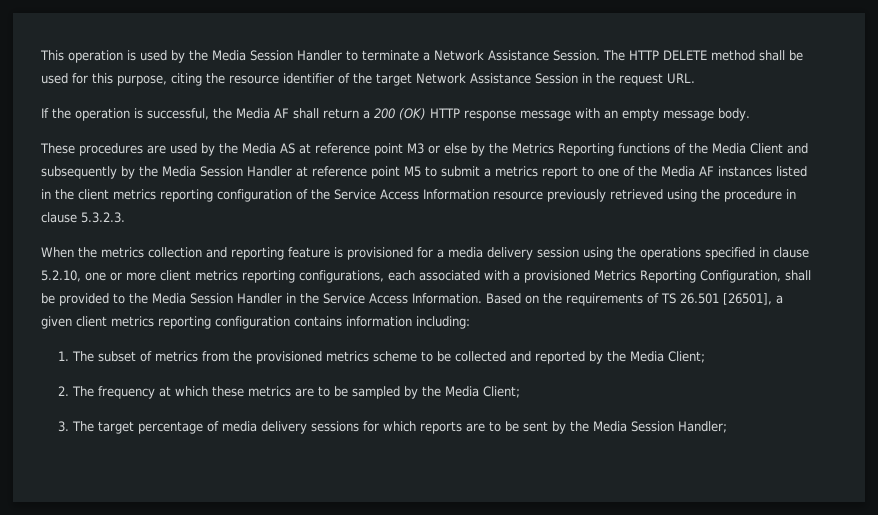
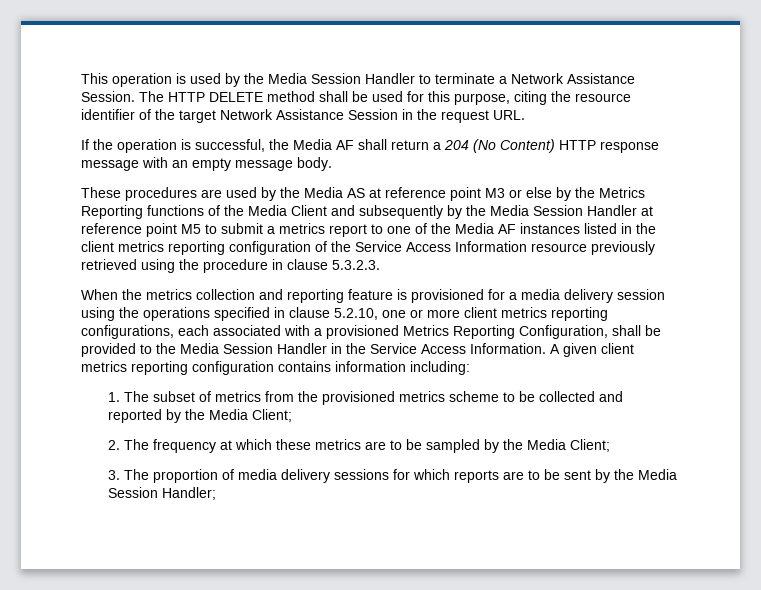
[374,108,426,120] 200 (OK) -> [444,139,555,153] 204 (No Content)
[486,293,783,306] Based on the requirements of TS 26.501 [26501], a -> [550,344,560,354] A
[98,421,204,434] target percentage -> [153,469,219,483] proportion

